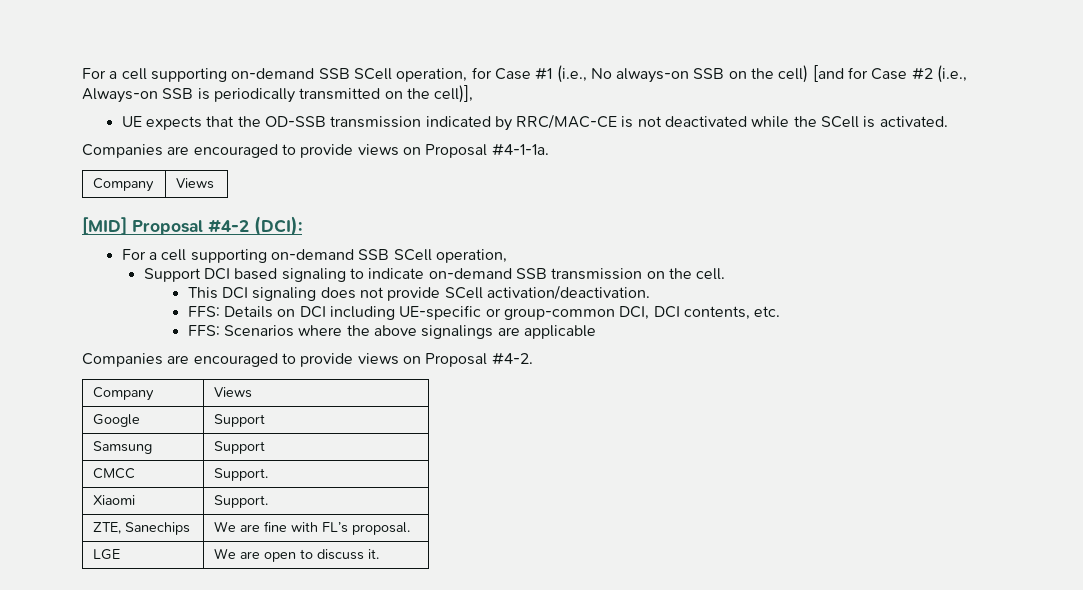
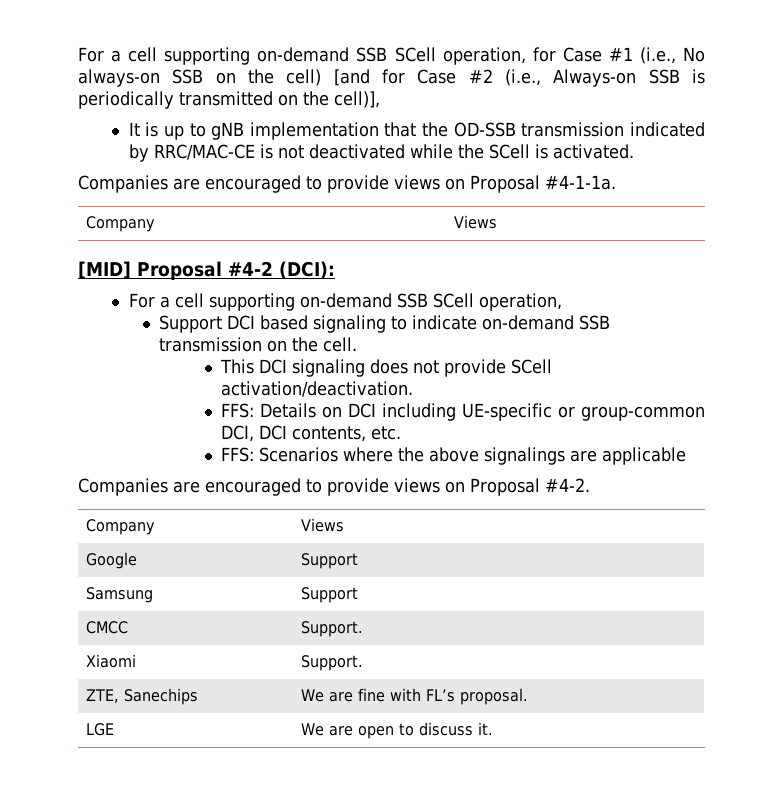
[121,116,202,130] UE expects -> [128,122,379,140] It is up to gNB implementation

